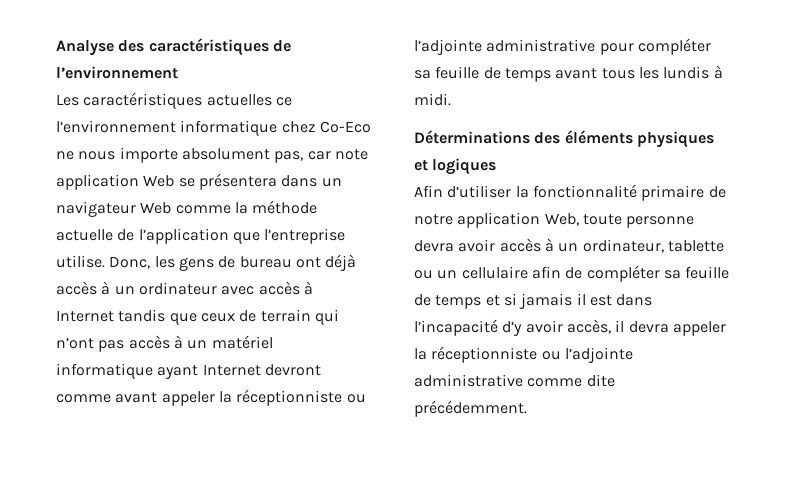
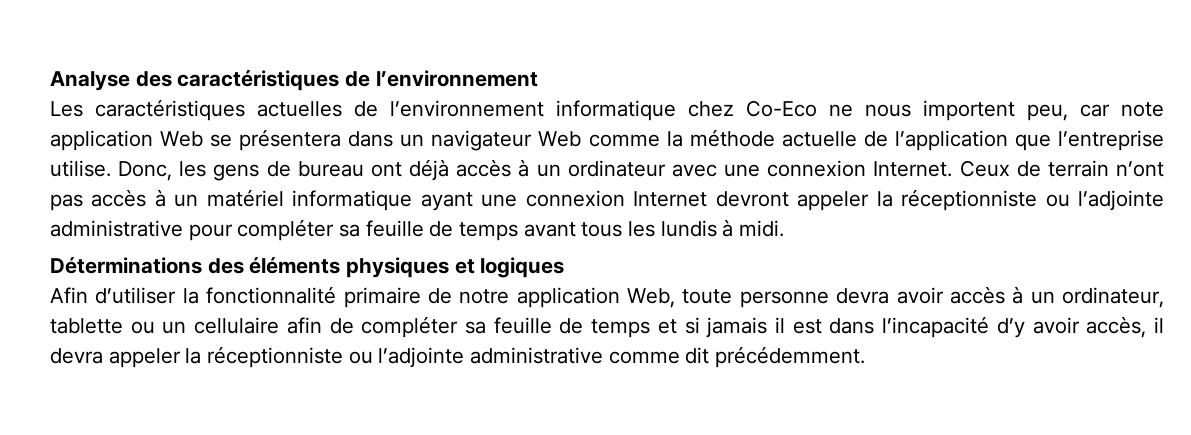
[275,97,292,106] ce -> [354,101,378,117] de
[119,147,304,163] importe absolument pas, -> [923,100,1068,121] importent peu,
[258,281,313,295] [56,309,235,325] accès à Internet tandis que ceux -> [724,160,1010,177] une connexion Internet. Ceux
[314,309,339,325] qui -> (1109, 168) none
[202,364,321,376] [56,392,158,403] Internet devront comme avant -> [481,190,789,207] une connexion Internet devront
[586,374,615,387] dite -> [685,347,710,364] dit

